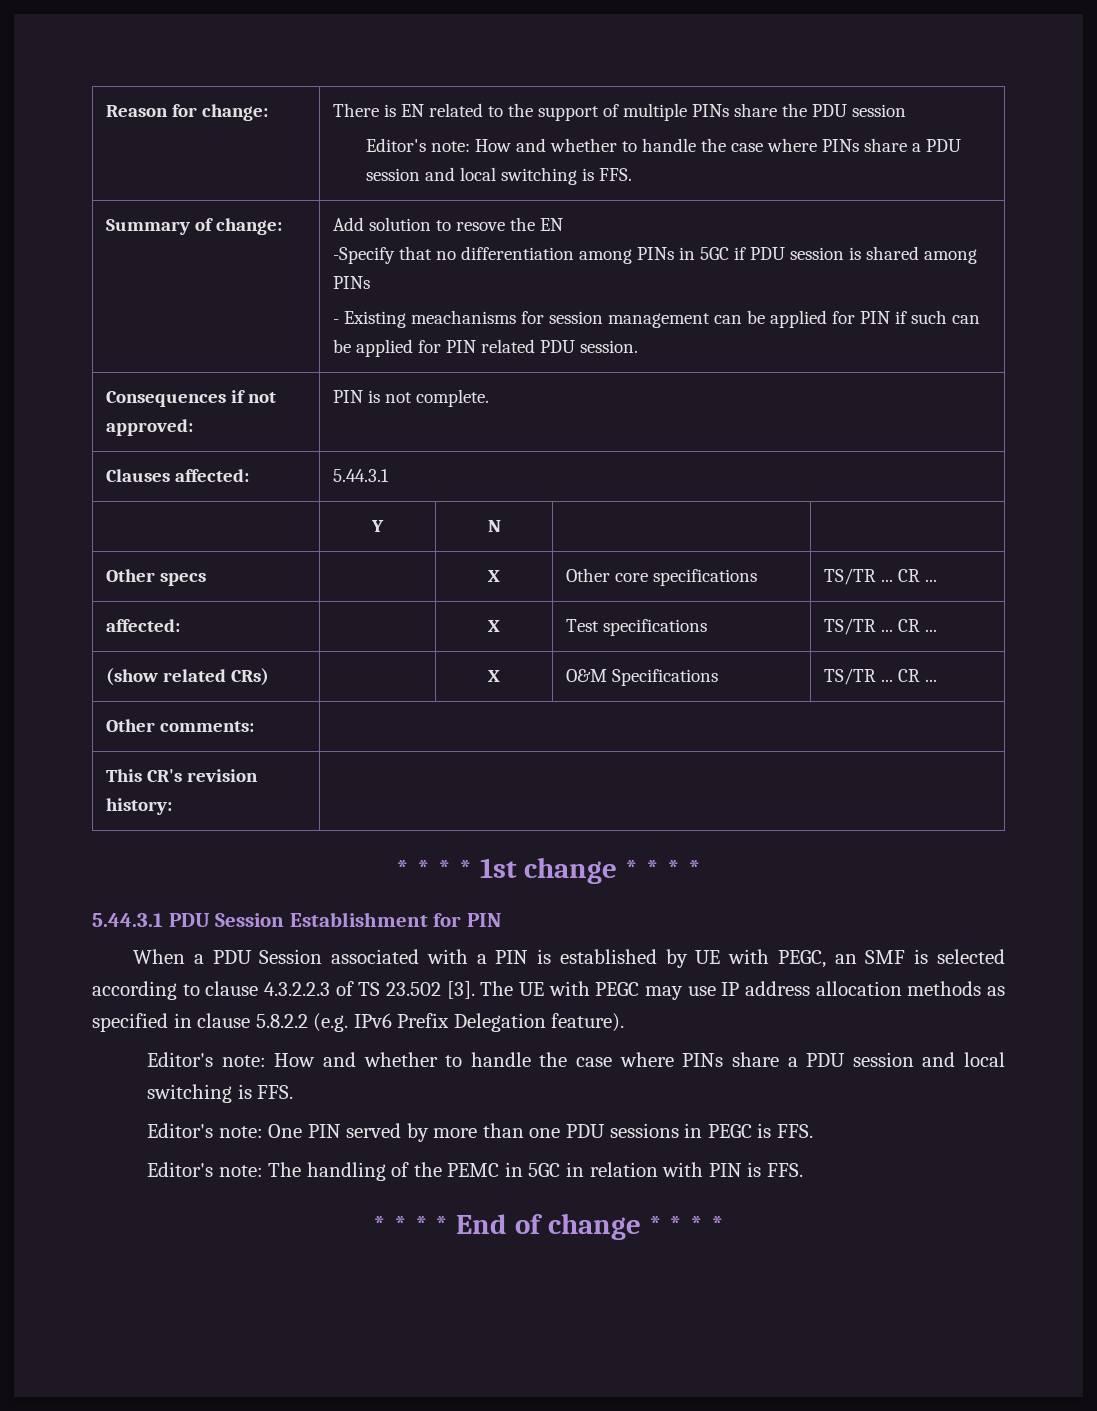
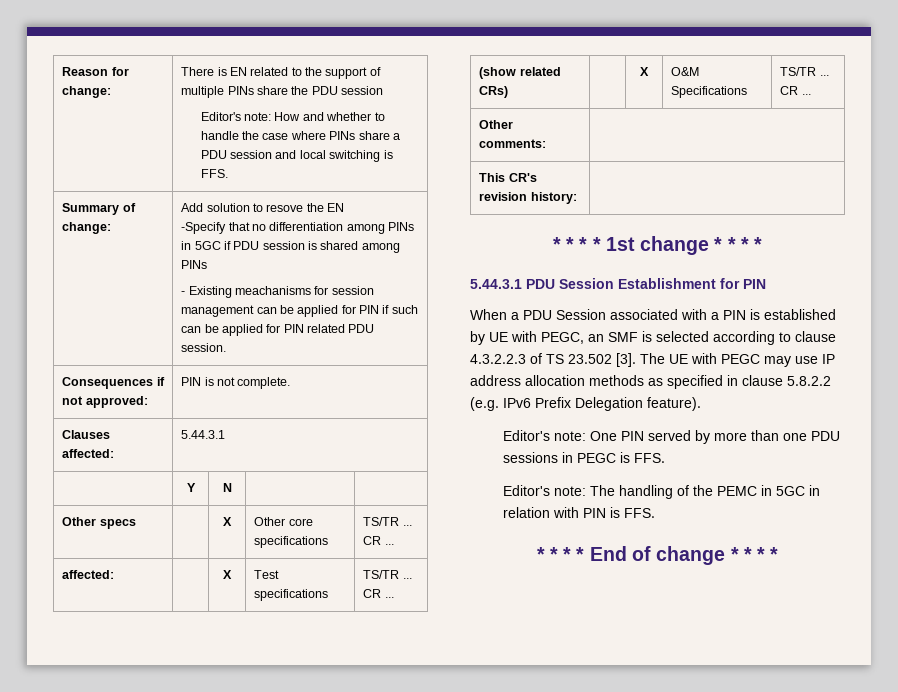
[147,1052,1005,1067] [147,1084,294,1103] // Editor's note: How and whether to handle the case where PINs share a PDU session and local switching is FFS. -> (701, 404) none

